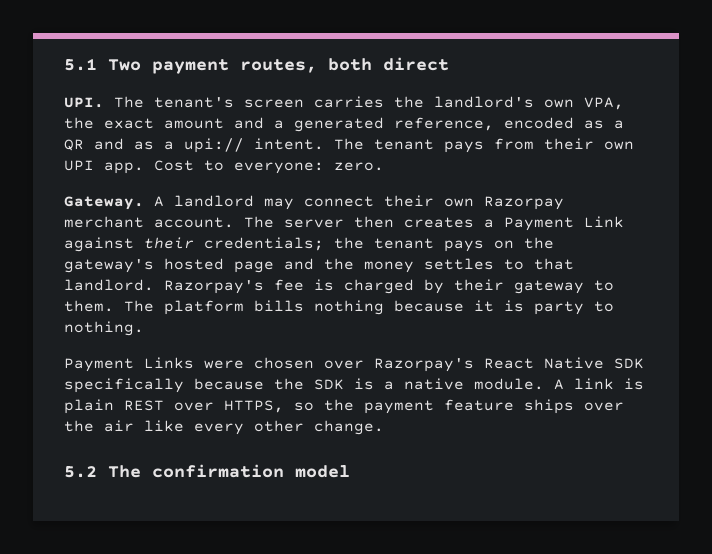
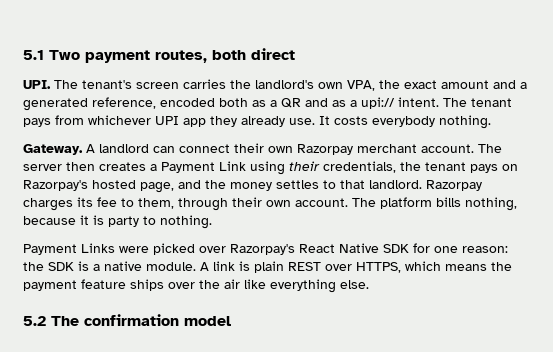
(574, 123) none -> [219,98,248,107] both
[544,138,634,150] [64,160,384,174] their own UPI app. Cost to everyone: zero. -> [88,115,491,129] whichever UPI app they already use. It costs everybody nothing.
[264,198,294,210] may -> [153,146,175,153] can
[64,237,324,252] against their credentials; -> [250,161,396,175] using their credentials,
[524,237,554,249] [64,258,274,273] the gateway's hosted page -> [23,180,174,193] Razorpay's hosted page,
[164,279,614,294] [64,300,114,312] Razorpay's fee is charged by their gateway to them. -> [426,180,482,191] [23,197,348,211] Razorpay charges its fee to them, through their own account.
[314,300,384,315] nothing -> [465,197,517,211] nothing,
[254,357,314,369] chosen -> [153,243,195,255] picked
[64,378,264,393] specifically because -> [413,243,508,253] for one reason:
[294,402,314,411] so -> [405,261,487,271] which means
[194,420,384,435] every other change. -> [270,279,369,293] everything else.

